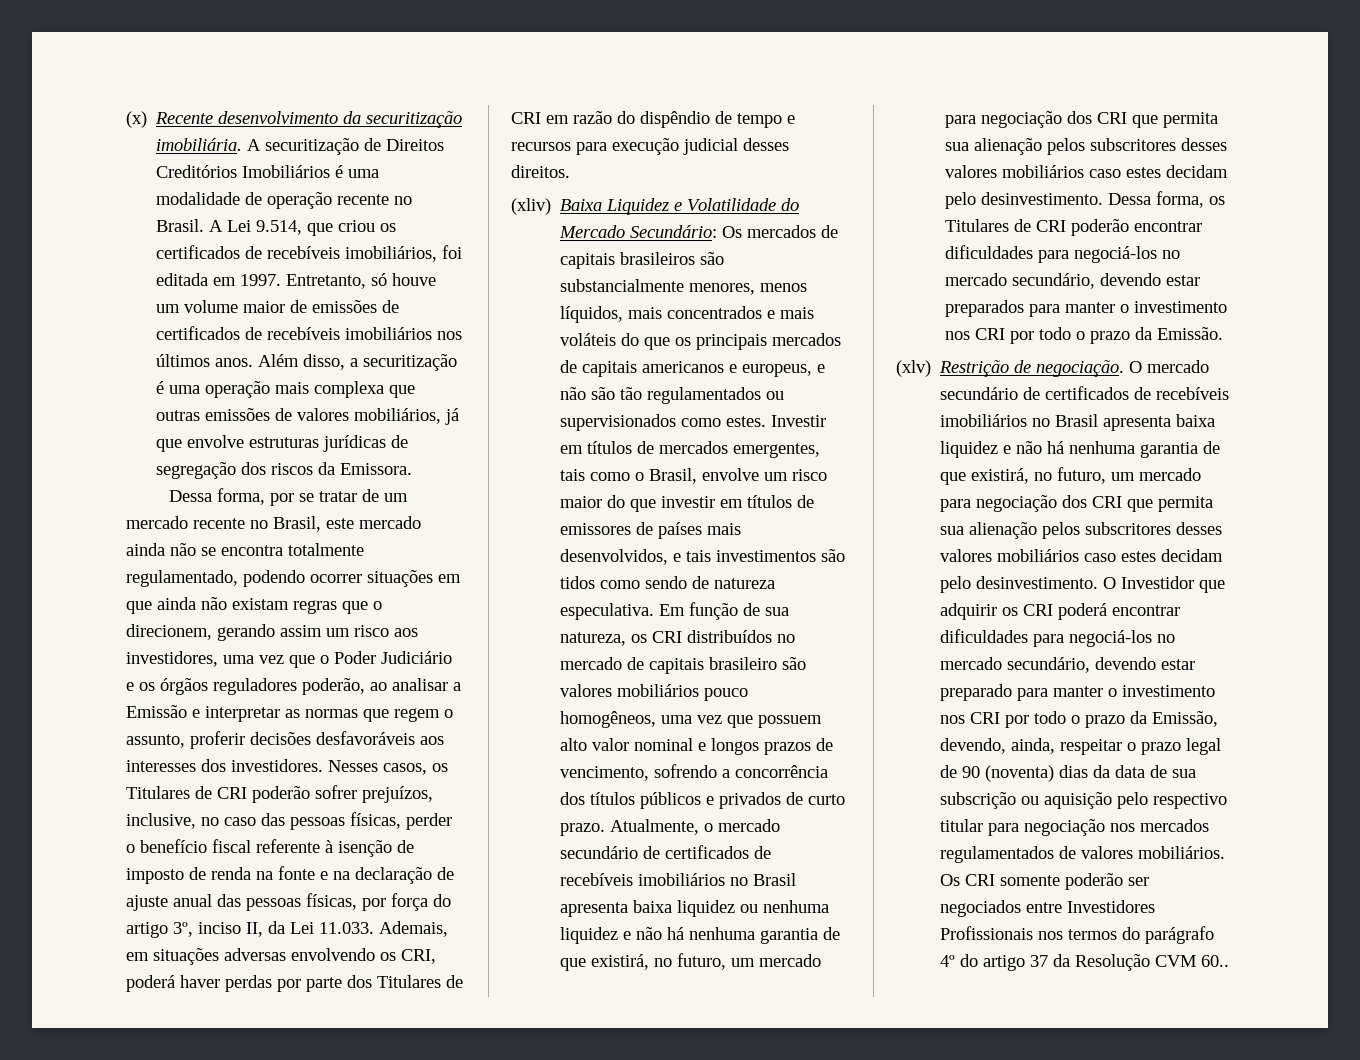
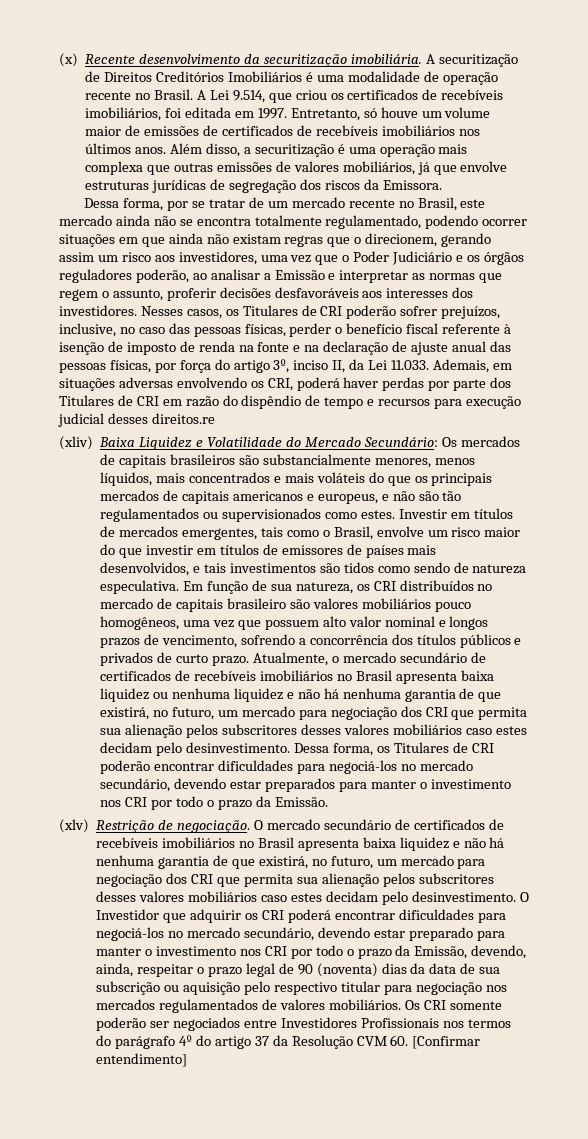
[511,165,570,178] direitos. -> [151,413,215,424] direitos.re
[1201,955,1230,967] 60.. -> [390,1035,481,1049] [96,1053,188,1067] 60. [Confirmar entendimento]

